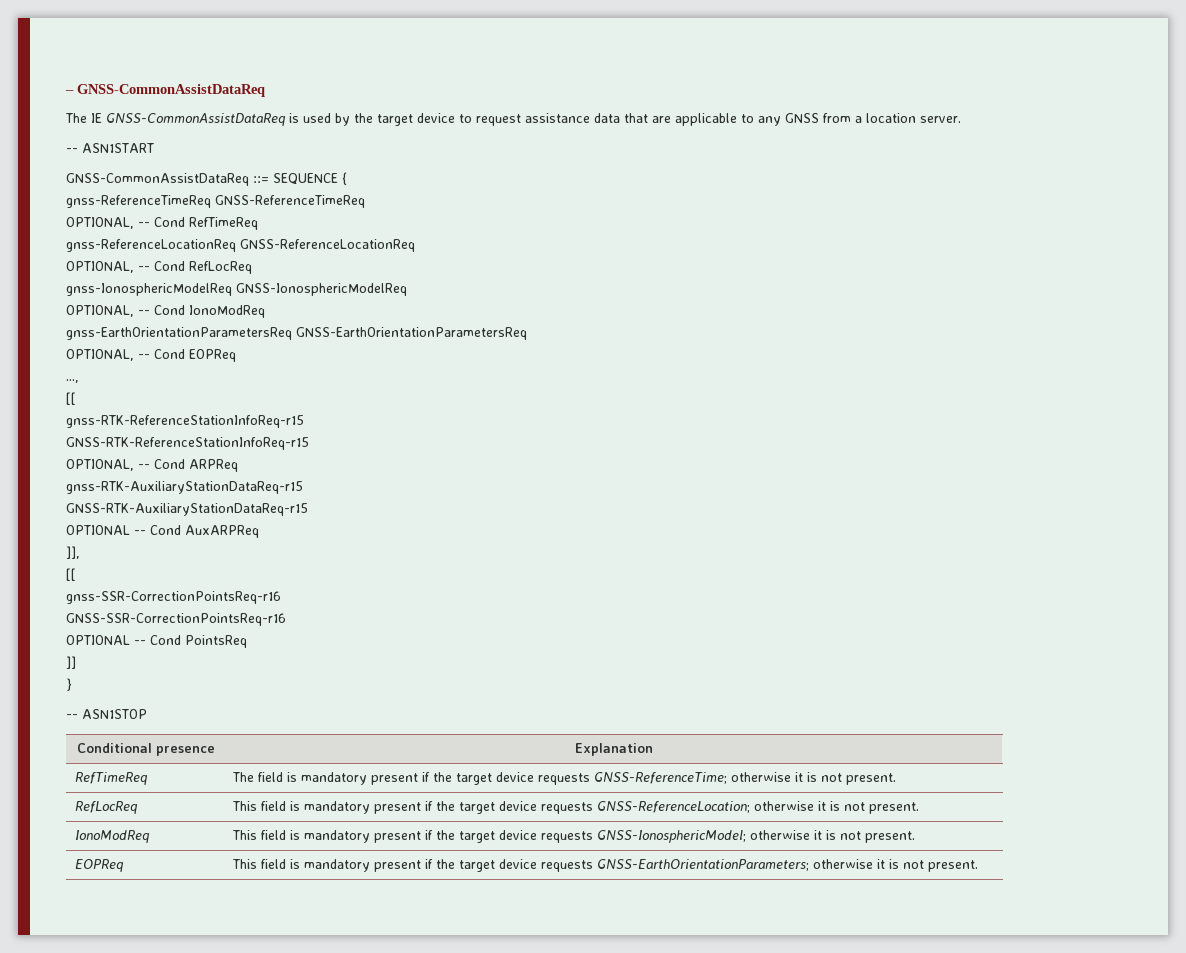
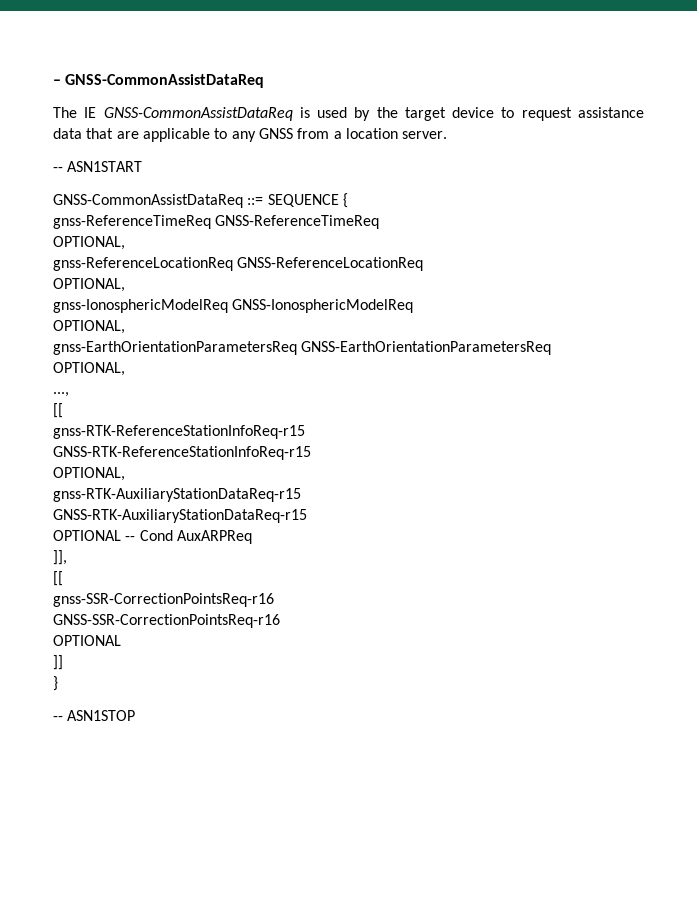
[138,217,258,230] -- Cond RefTimeReq -> (125, 243) none
[138,261,252,274] -- Cond RefLocReq -> (125, 285) none
[138,305,265,318] -- Cond IonoModReq -> (125, 327) none
[138,349,236,362] -- Cond EOPReq -> (125, 369) none
[138,459,238,472] -- Cond ARPReq -> (125, 474) none
[134,635,247,648] -- Cond PointsReq -> (121, 640) none
[76,743,215,756] [574,743,653,756] [75,772,149,785] [232,772,897,785] [75,801,139,814] [232,801,920,814] [75,830,151,843] [232,830,916,843] [75,859,125,872] [232,859,979,872] // Conditional presence | Explanation // RefTimeReq | The field is mandatory present if the target device requests GNSS-ReferenceTime; otherwise it is not present. // RefLocReq | This field is mandatory present if the target device requests GNSS-ReferenceLocation; otherwise it is not present. // IonoModReq | This field is mandatory present if the target device requests GNSS-IonosphericModel; otherwise it is not present. // EOPReq | This field is mandatory present if the target device requests GNSS-EarthOrientationParameters; otherwise it is not present. -> (136, 715) none

